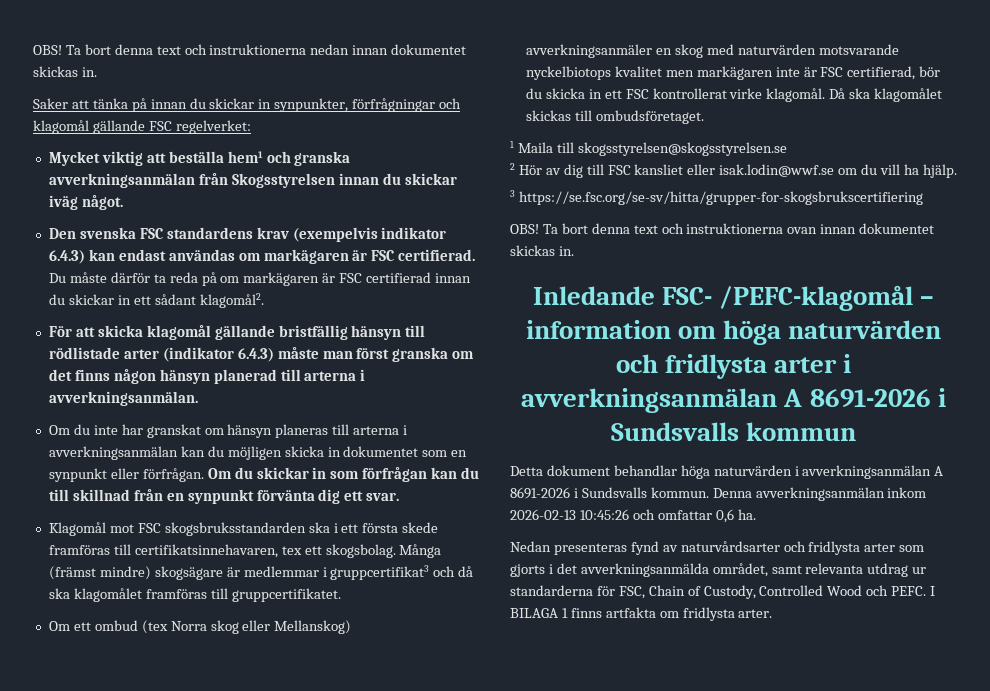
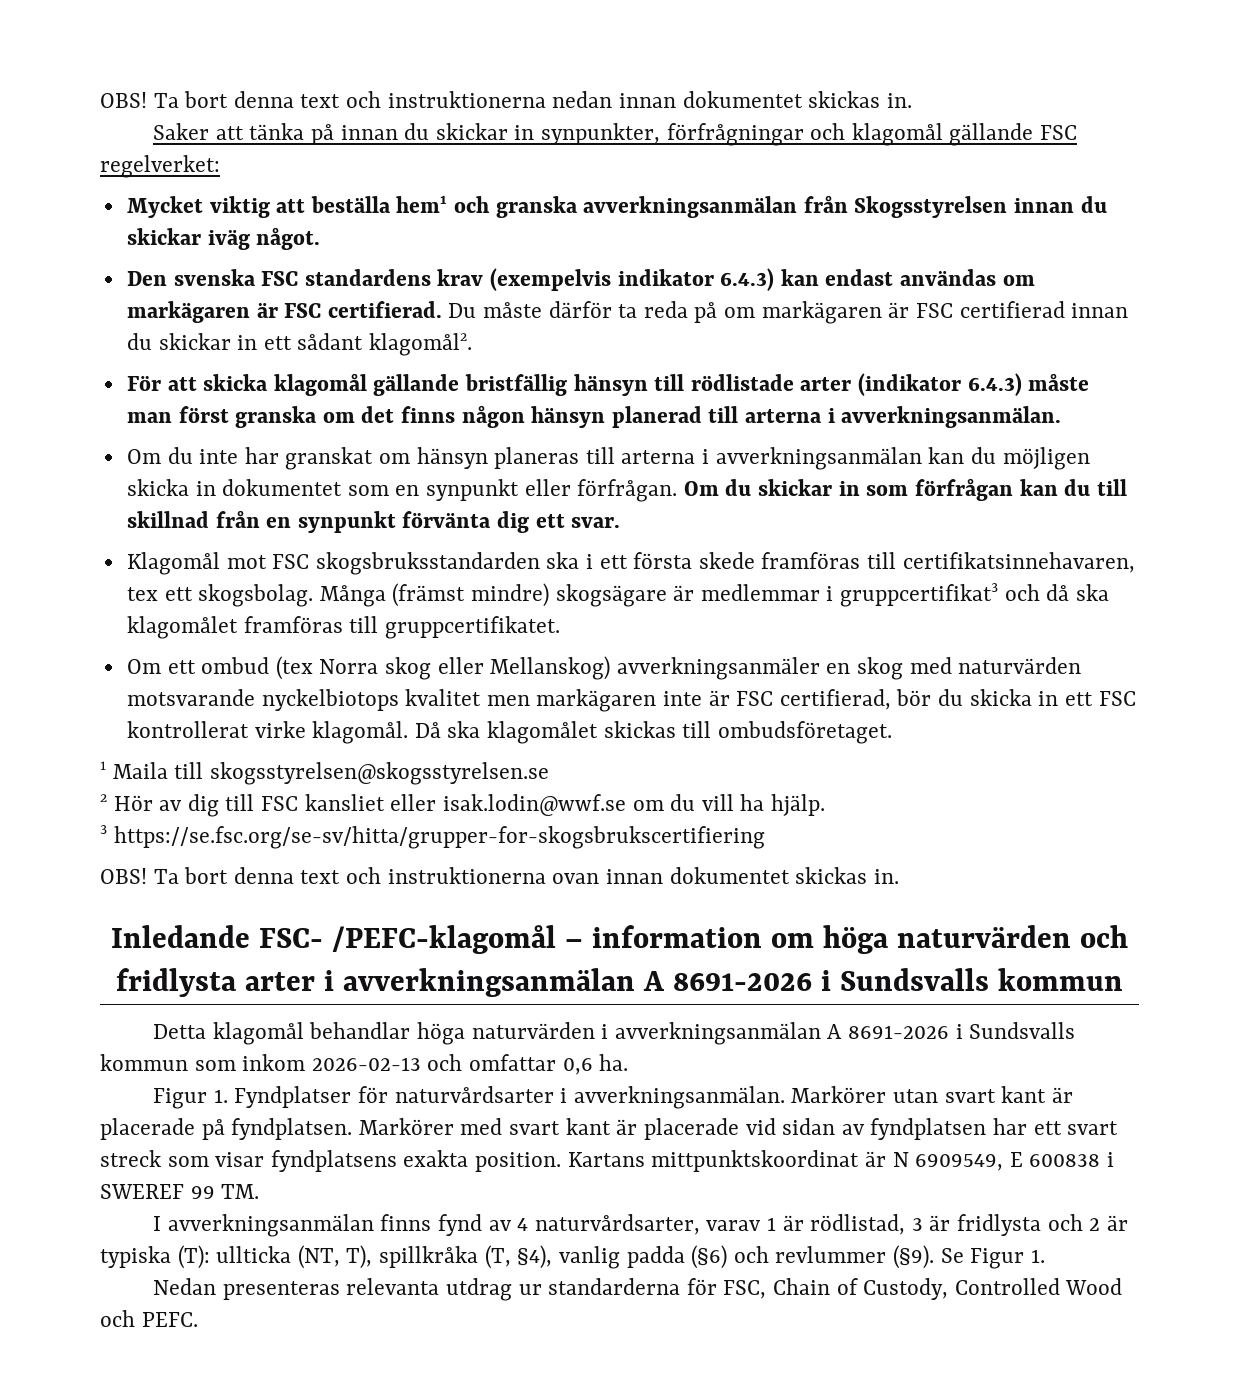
[546,465,610,476] dokument -> [212,1022,304,1045] klagomål
[650,487,885,501] kommun. Denna avverkningsanmälan -> [100,1054,236,1071] kommun som
[579,509,629,520] 10:45:26 -> (421, 1064) none
[510,541,925,555] [510,563,802,577] Nedan presenteras fynd av naturvårdsarter och fridlysta arter som gjorts i det avverkningsanmälda området, samt -> [153,1086,1073,1109] [100,1118,1119,1140] [100,1150,1114,1172] [100,1184,260,1199] [153,1214,1128,1237] [100,1245,1045,1269] [153,1278,340,1300] Figur 1. Fyndplatser för naturvårdsarter i avverkningsanmälan. Markörer utan svart kant är placerade på fyndplatsen. Markörer med svart kant är placerade vid sidan av fyndplatsen har ett svart streck som visar fyndplatsens exakta position. Kartans mittpunktskoordinat är N 6909549, E 600838 i SWEREF 99 TM. // I avverkningsanmälan finns fynd av 4 naturvårdsarter, varav 1 är rödlistad, 3 är fridlysta och 2 är typiska (T): ullticka (NT, T), spillkråka (T, §4), vanlig padda (§6) och revlummer (§9). Se Figur 1. // Nedan presenteras
[930,586,936,596] [510,607,773,621] I BILAGA 1 finns artfakta om fridlysta arter. -> (198, 1319) none

